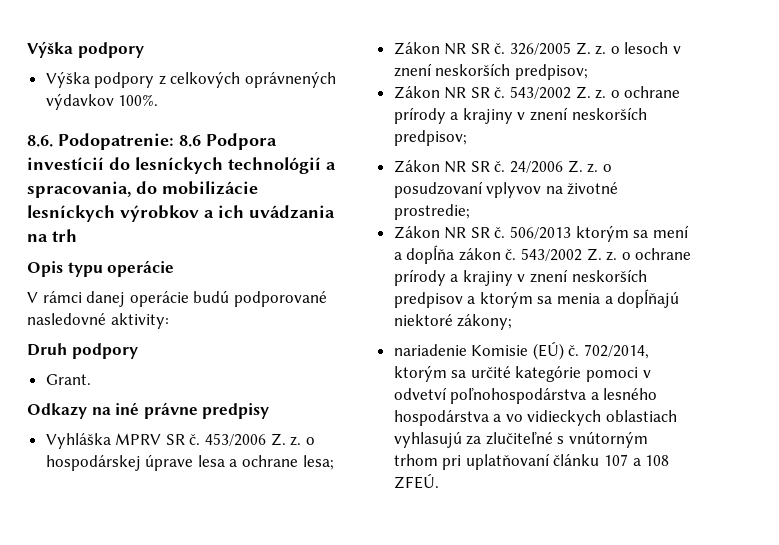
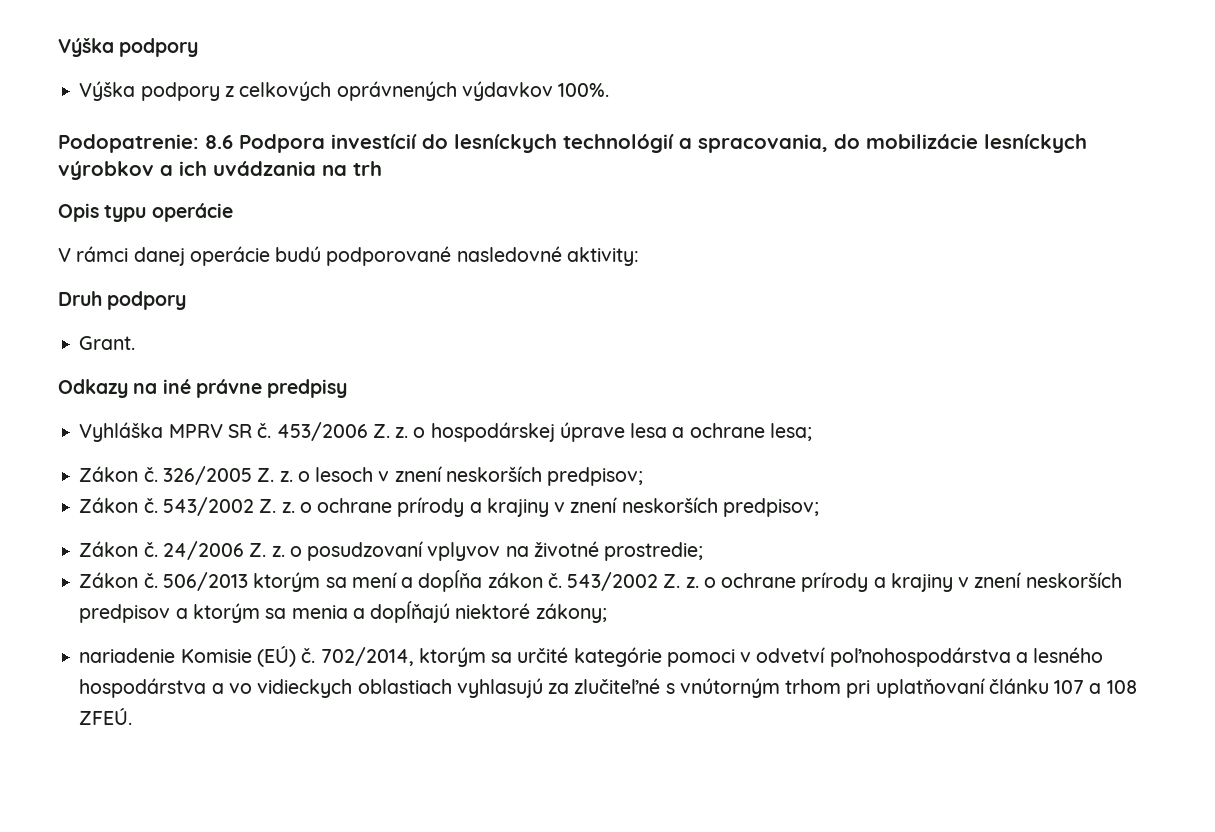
[27,135,53,147] 8.6. -> (610, 90) none
[444,43,490,55] NR SR -> (139, 474) none
[444,87,490,99] NR SR -> (139, 505) none
[444,161,490,173] NR SR -> (139, 549) none
[444,227,490,239] NR SR -> (139, 580) none

